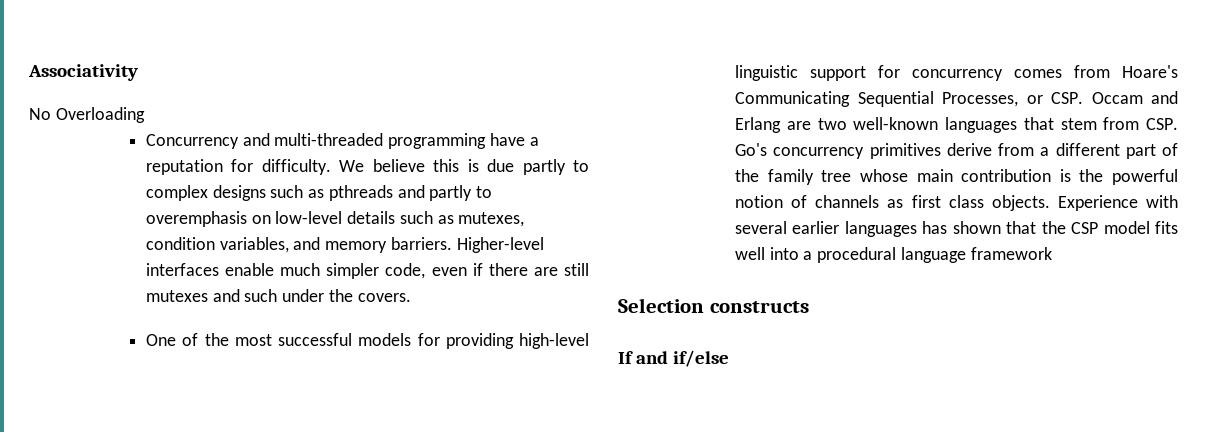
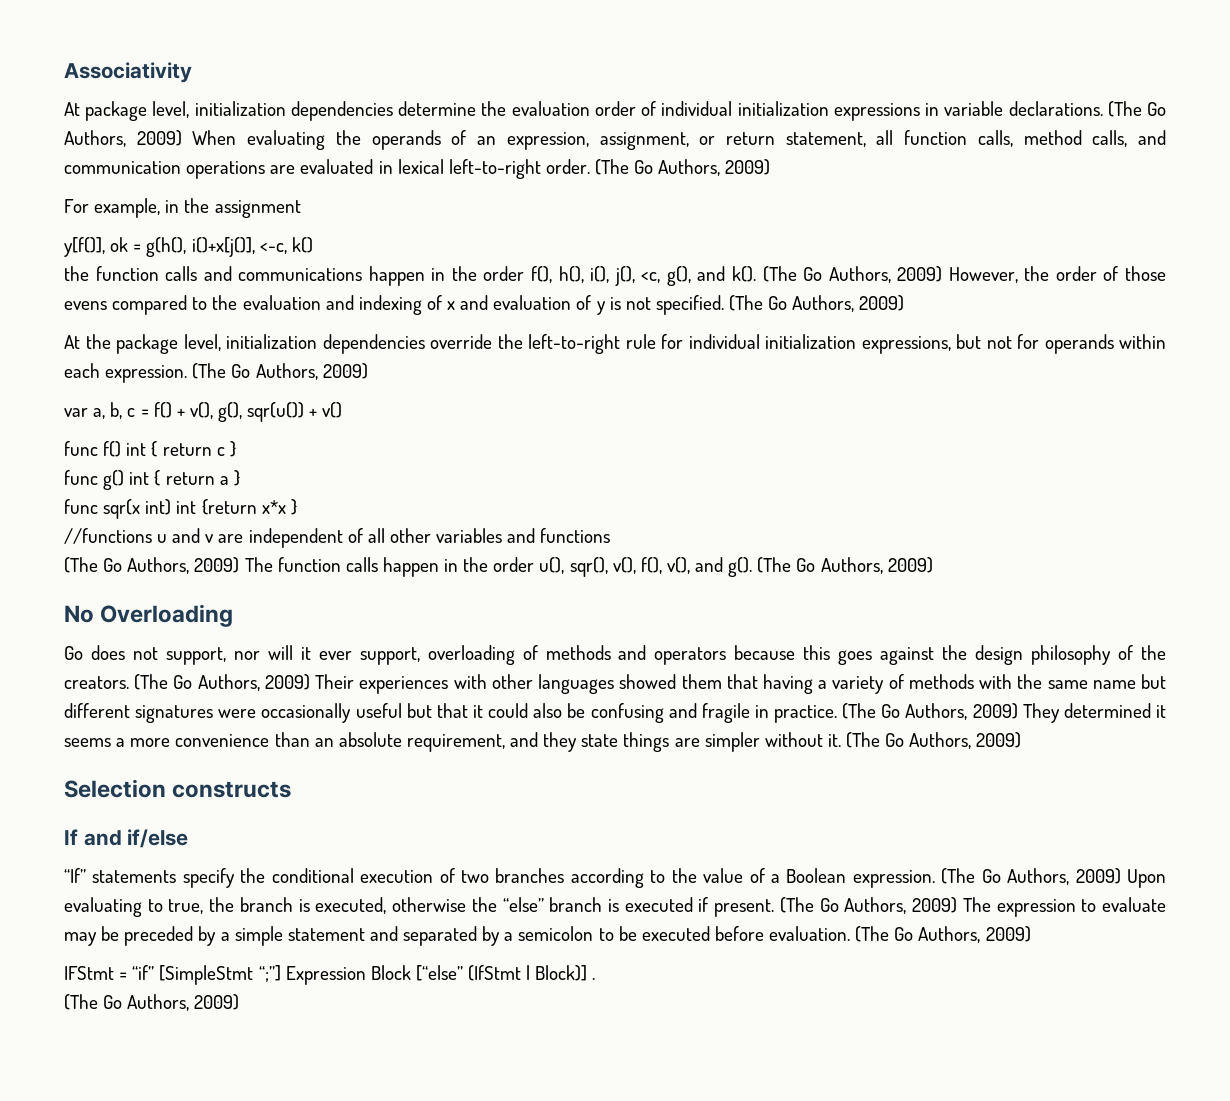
[29,107,145,123] [146,133,539,149] [146,159,589,175] [146,185,493,201] [146,211,525,227] [146,237,544,253] [146,263,589,279] [146,289,411,302] [146,333,589,349] [735,65,1178,81] [735,91,1178,107] [735,117,1178,133] [735,143,1178,159] [735,169,1178,185] [735,195,1178,211] [735,221,1178,237] [735,247,1052,263] No Overloading // Concurrency and multi-threaded programming have a reputation for difficulty. We believe this is due partly to complex designs such as pthreads and partly to overemphasis on low-level details such as mutexes, condition variables, and memory barriers. Higher-level interfaces enable much simpler code, even if there are still mutexes and such under the covers. // One of the most successful models for providing high-level linguistic support for concurrency comes from Hoare's Communicating Sequential Processes, or CSP. Occam and Erlang are two well-known languages that stem from CSP. Go's concurrency primitives derive from a different part of the family tree whose main contribution is the powerful notion of channels as first class objects. Experience with several earlier languages has shown that the CSP model fits well into a procedural language framework -> [64,101,1166,121] [64,130,1166,150] [64,159,771,179] [64,198,301,218] [64,237,313,257] [64,266,1166,286] [64,295,905,315] [64,334,1166,354] [64,363,368,383] [64,402,343,422] [64,441,236,457] [64,470,240,490] [64,499,297,519] [64,528,611,548] [64,557,933,577] [64,604,234,627] [64,645,1167,665] [64,674,1167,694] [64,703,1166,723] [64,732,1022,752] At package level, initialization dependencies determine the evaluation order of individual initialization expressions in variable declarations. (The Go Authors, 2009) When evaluating the operands of an expression, assignment, or return statement, all function calls, method calls, and communication operations are evaluated in lexical left-to-right order. (The Go Authors, 2009) // For example, in the assignment // y[f()], ok = g(h(), i()+x[j()], <-c, k() // the function calls and communications happen in the order f(), h(), i(), j(), <c, g(), and k(). (The Go Authors, 2009) However, the order of those evens compared to the evaluation and indexing of x and evaluation of y is not specified. (The Go Authors, 2009) // At the package level, initialization dependencies override the left-to-right rule for individual initialization expressions, but not for operands within each expression. (The Go Authors, 2009) // var a, b, c = f() + v(), g(), sqr(u()) + v() // func f() int { return c } // func g() int { return a } // func sqr(x int) int {return x*x } // //functions u and v are independent of all other variables and functions // (The Go Authors, 2009) The function calls happen in the order u(), sqr(), v(), f(), v(), and g(). (The Go Authors, 2009) // No Overloading // Go does not support, nor will it ever support, overloading of methods and operators because this goes against the design philosophy of the creators. (The Go Authors, 2009) Their experiences with other languages showed them that having a variety of methods with the same name but different signatures were occasionally useful but that it could also be confusing and fragile in practice. (The Go Authors, 2009) They determined it seems a more convenience than an absolute requirement, and they state things are simpler without it. (The Go Authors, 2009)
(729, 358) none -> [64,868,1167,888] [64,897,1167,917] [64,926,1031,946] [64,965,596,985] [64,994,240,1011] // “If” statements specify the conditional execution of two branches according to the value of a Boolean expression. (The Go Authors, 2009) Upon evaluating to true, the branch is executed, otherwise the “else” branch is executed if present. (The Go Authors, 2009) The expression to evaluate may be preceded by a simple statement and separated by a semicolon to be executed before evaluation. (The Go Authors, 2009) // IFStmt = “if” [SimpleStmt “;”] Expression Block [“else” (IfStmt | Block)] . // (The Go Authors, 2009)

